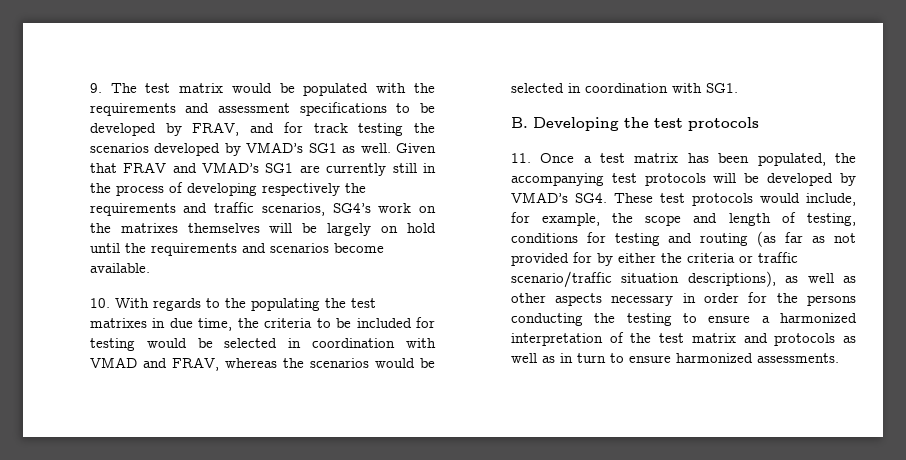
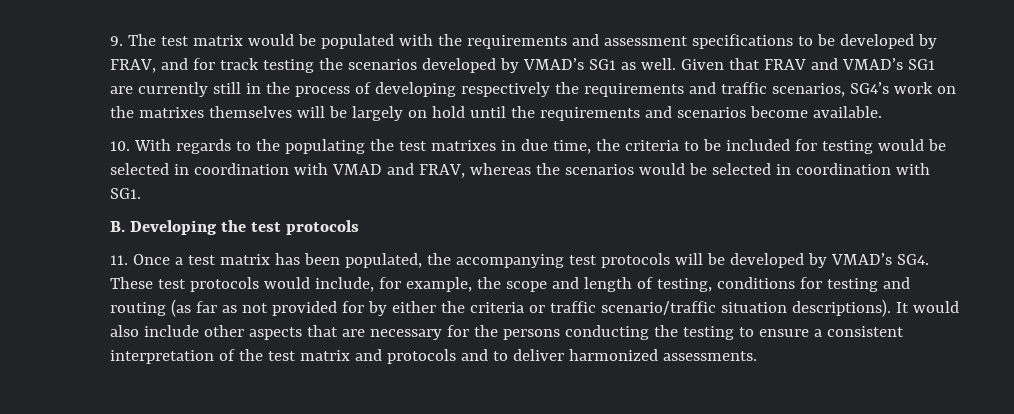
[687,271,856,287] [510,293,740,306] descriptions), as well as other aspects necessary in order -> [791,299,959,317] [110,325,442,340] descriptions). It would also include other aspects that are necessary
[780,313,857,323] harmonized -> [826,326,904,337] consistent
[843,336,856,343] [510,353,671,363] as well as in turn to ensure -> [460,349,564,361] and to deliver

